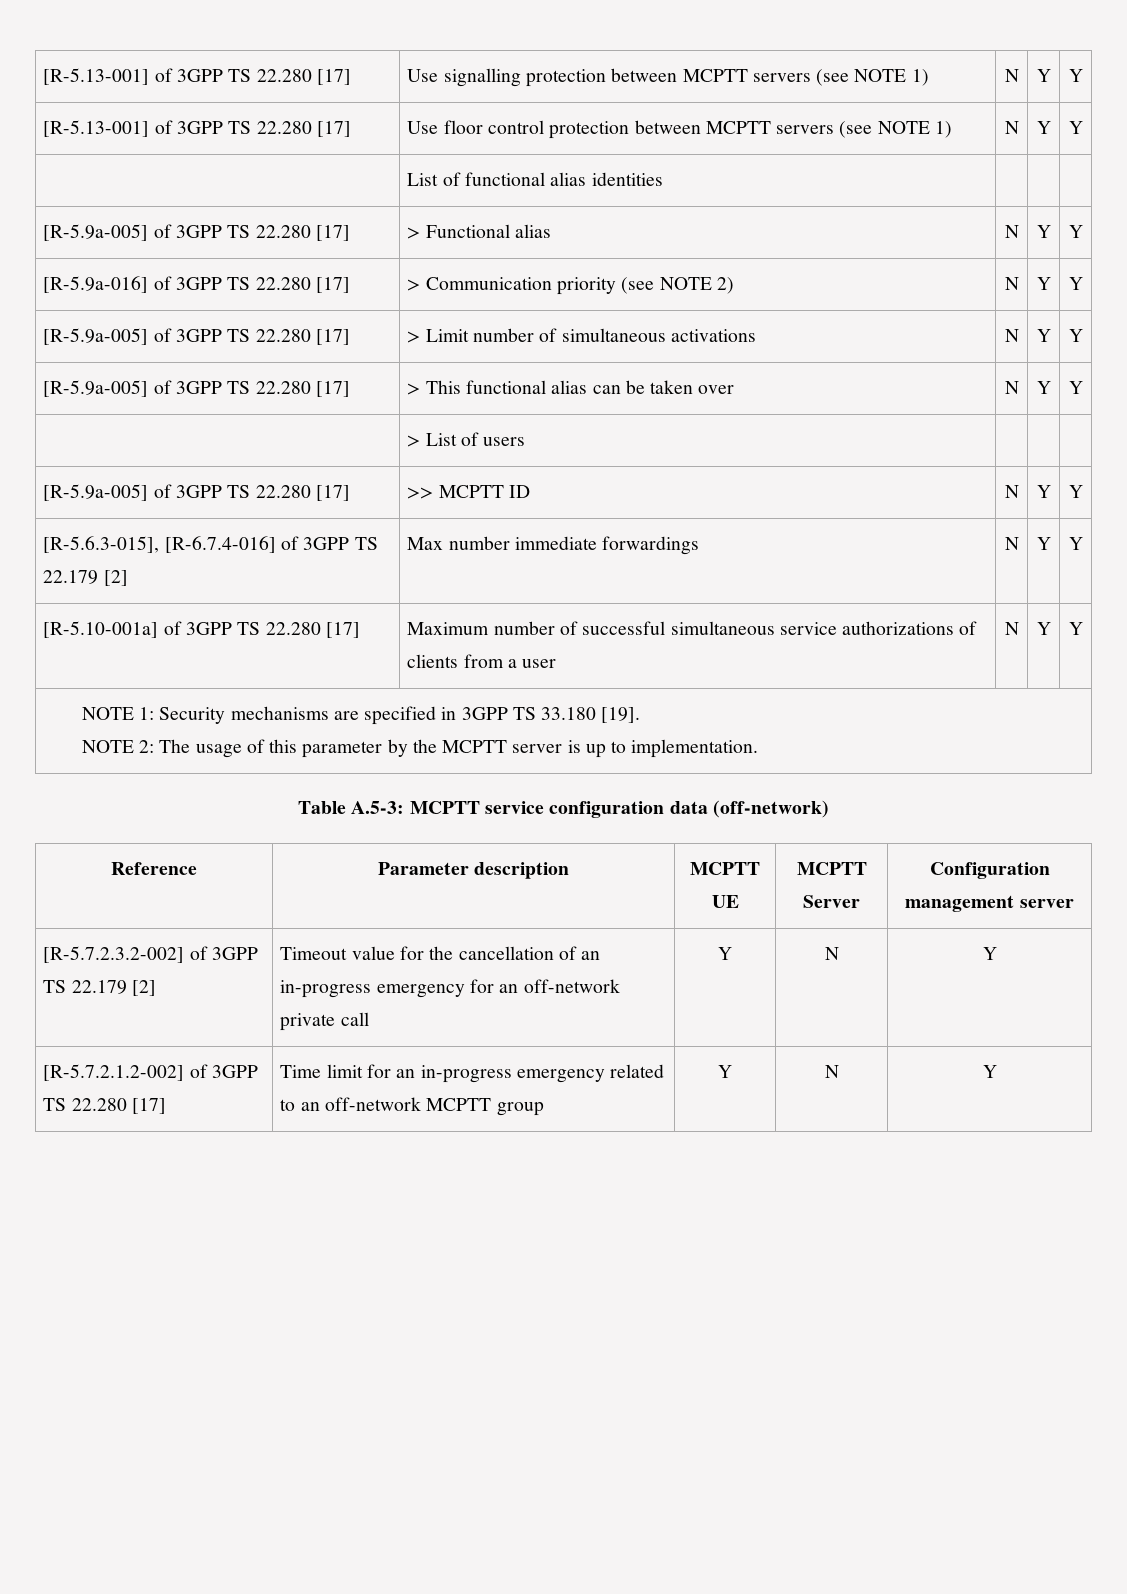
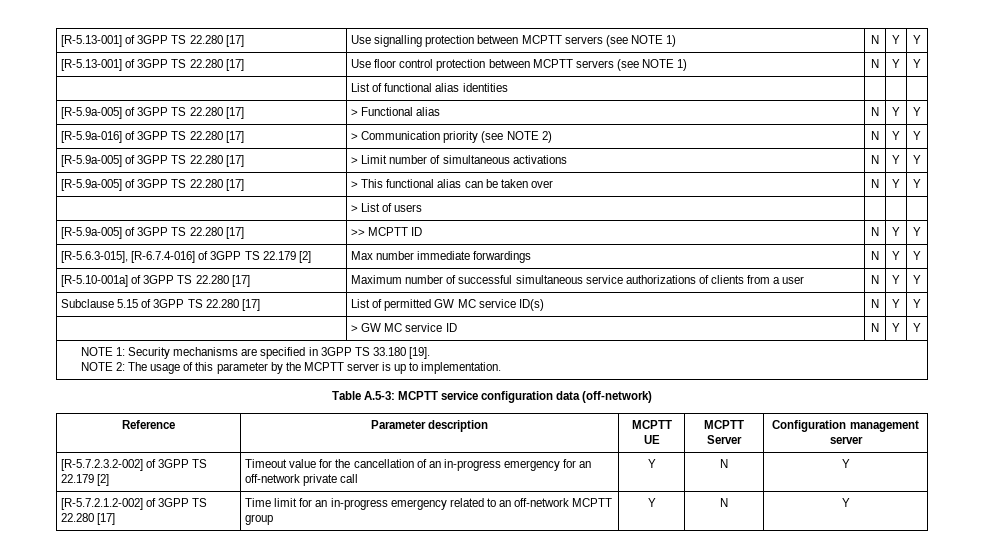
(1083, 628) none -> [61,299,260,311] [351,299,544,311] [871,299,879,308] [892,299,900,308] [913,299,921,308] [351,323,457,332] [871,323,879,332] [892,323,900,332] [913,323,921,332] // Subclause 5.15 of 3GPP TS 22.280 [17] | List of permitted GW MC service ID(s) | N | Y | Y // | > GW MC service ID | N | Y | Y

